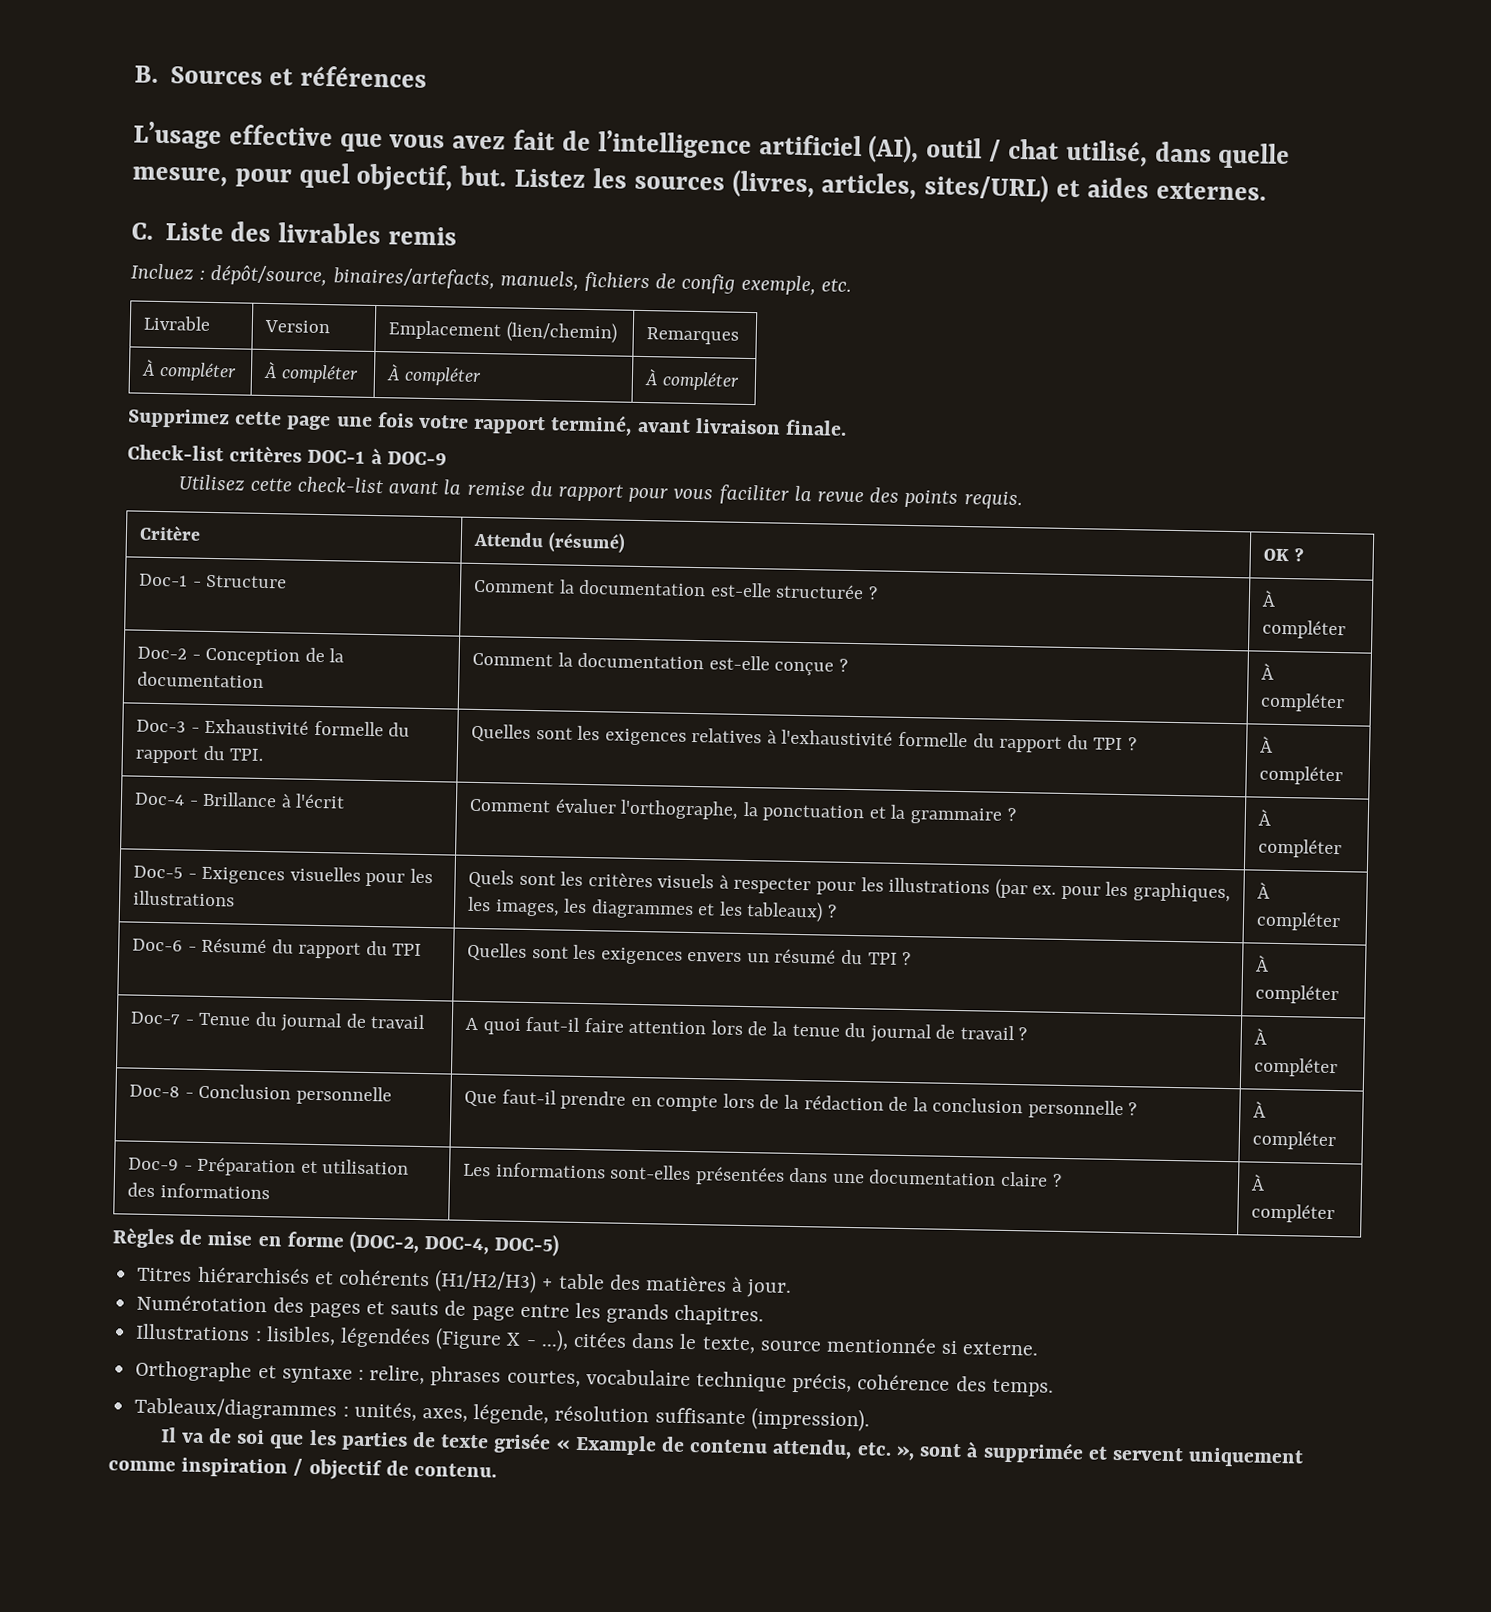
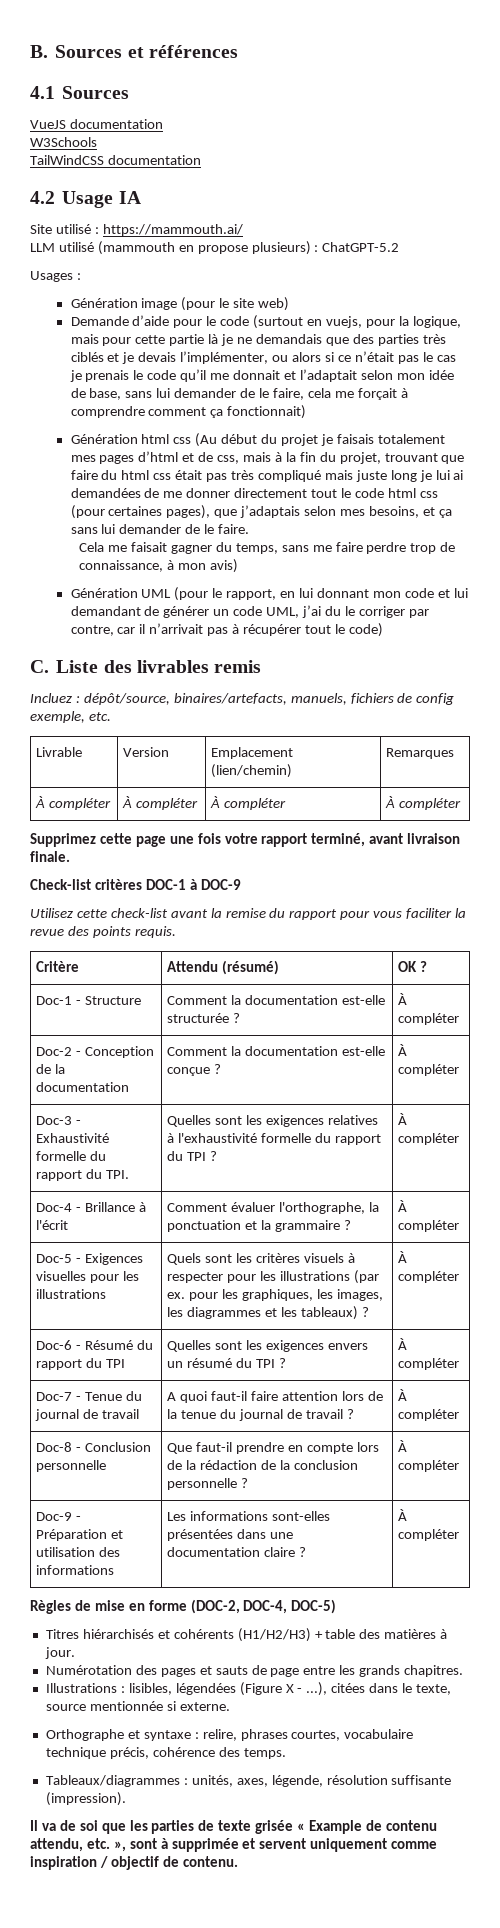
[133,121,1291,170] [132,162,1267,203] L’usage effective que vous avez fait de l’intelligence artificiel (AI), outil / chat utilisé, dans quelle mesure, pour quel objectif, but. Listez les sources (livres, articles, sites/URL) et aides externes. -> [30,86,130,99] [30,119,163,129] [30,137,97,147] [30,155,201,165] [30,191,141,208] [30,224,243,236] [30,241,400,255] [30,271,81,282] [70,297,290,311] [70,315,461,329] [70,334,446,346] [70,351,456,364] [69,369,454,382] [70,388,408,400] [70,405,307,419] [70,433,445,447] [70,451,465,464] [70,470,464,482] [70,488,438,498] [70,505,452,519] [70,524,250,534] [79,542,456,554] [79,559,238,573] [70,587,468,601] [70,605,429,618] [70,623,383,637] 4.1 Sources // VueJS documentation // W3Schools // TailWindCSS documentation // 4.2 Usage IA // Site utilisé : https://mammouth.ai/ // LLM utilisé (mammouth en propose plusieurs) : ChatGPT-5.2 // Usages : // Génération image (pour le site web) // Demande d’aide pour le code (surtout en vuejs, pour la logique, mais pour cette partie là je ne demandais que des parties très ciblés et je devais l’implémenter, ou alors si ce n’était pas le cas je prenais le code qu’il me donnait et l’adaptait selon mon idée de base, sans lui demander de le faire, cela me forçait à comprendre comment ça fonctionnait) // Génération html css (Au début du projet je faisais totalement mes pages d’html et de css, mais à la fin du projet, trouvant que faire du html css était pas très compliqué mais juste long je lui ai demandées de me donner directement tout le code html css (pour certaines pages), que j’adaptais selon mes besoins, et ça sans lui demander de le faire. // Cela me faisait gagner du temps, sans me faire perdre trop de connaissance, à mon avis) // Génération UML (pour le rapport, en lui donnant mon code et lui demandant de générer un code UML, j’ai du le corriger par contre, car il n’arrivait pas à récupérer tout le code)

